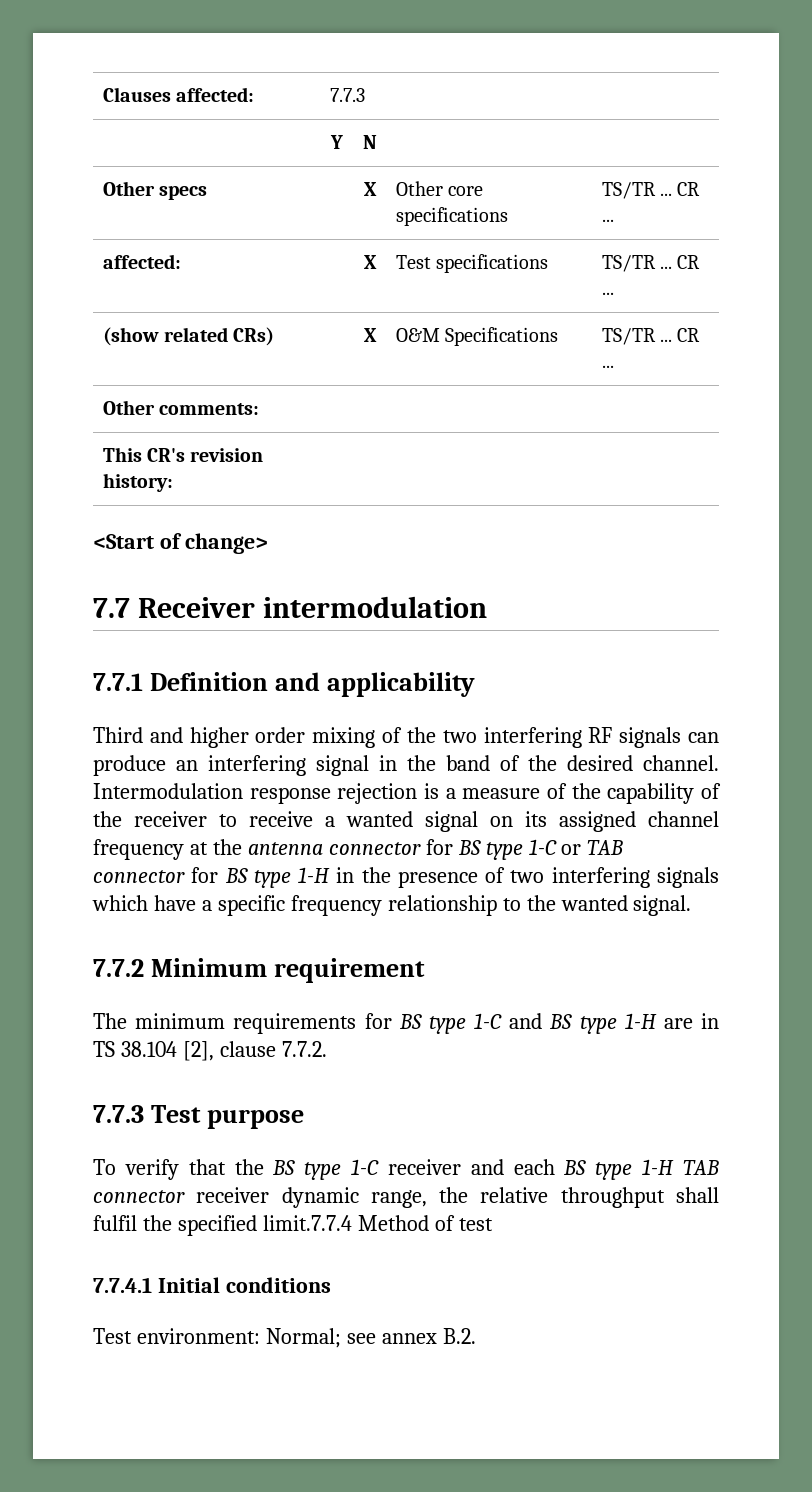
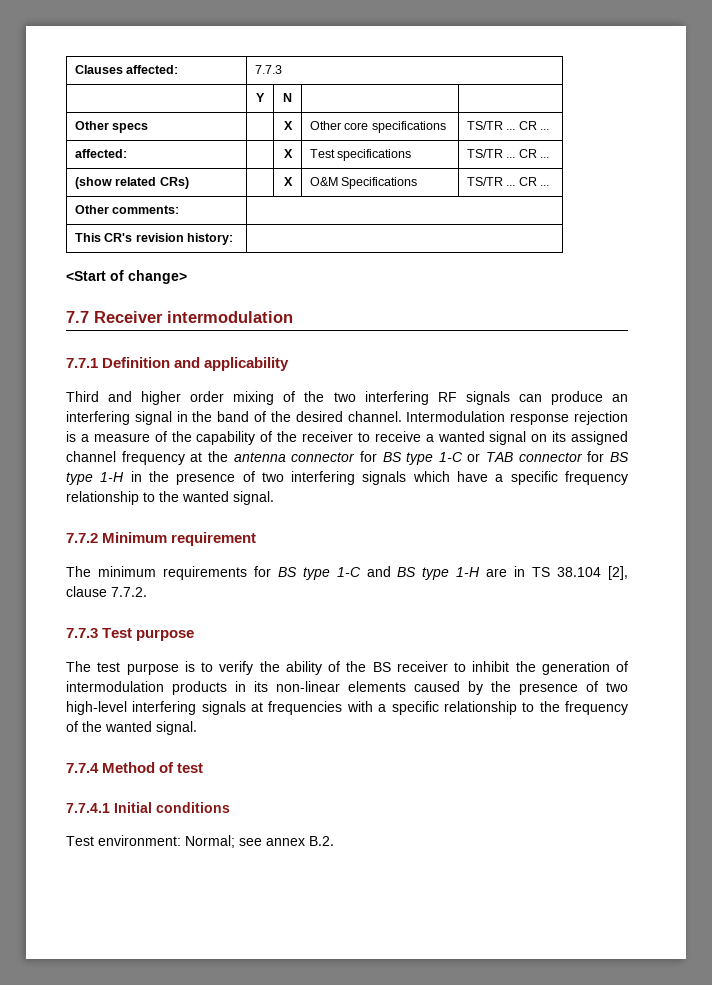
[93,1159,719,1180] [93,1187,719,1208] [93,1215,352,1236] To verify that the BS type 1-C receiver and each BS type 1-H TAB connector receiver dynamic range, the relative throughput shall fulfil the specified limit.7.7.4 -> [66,661,628,675] [66,681,628,695] [66,701,629,715] [66,721,197,735] [66,763,99,773] The test purpose is to verify the ability of the BS receiver to inhibit the generation of intermodulation products in its non-linear elements caused by the presence of two high-level interfering signals at frequencies with a specific relationship to the frequency of the wanted signal. // 7.7.4

